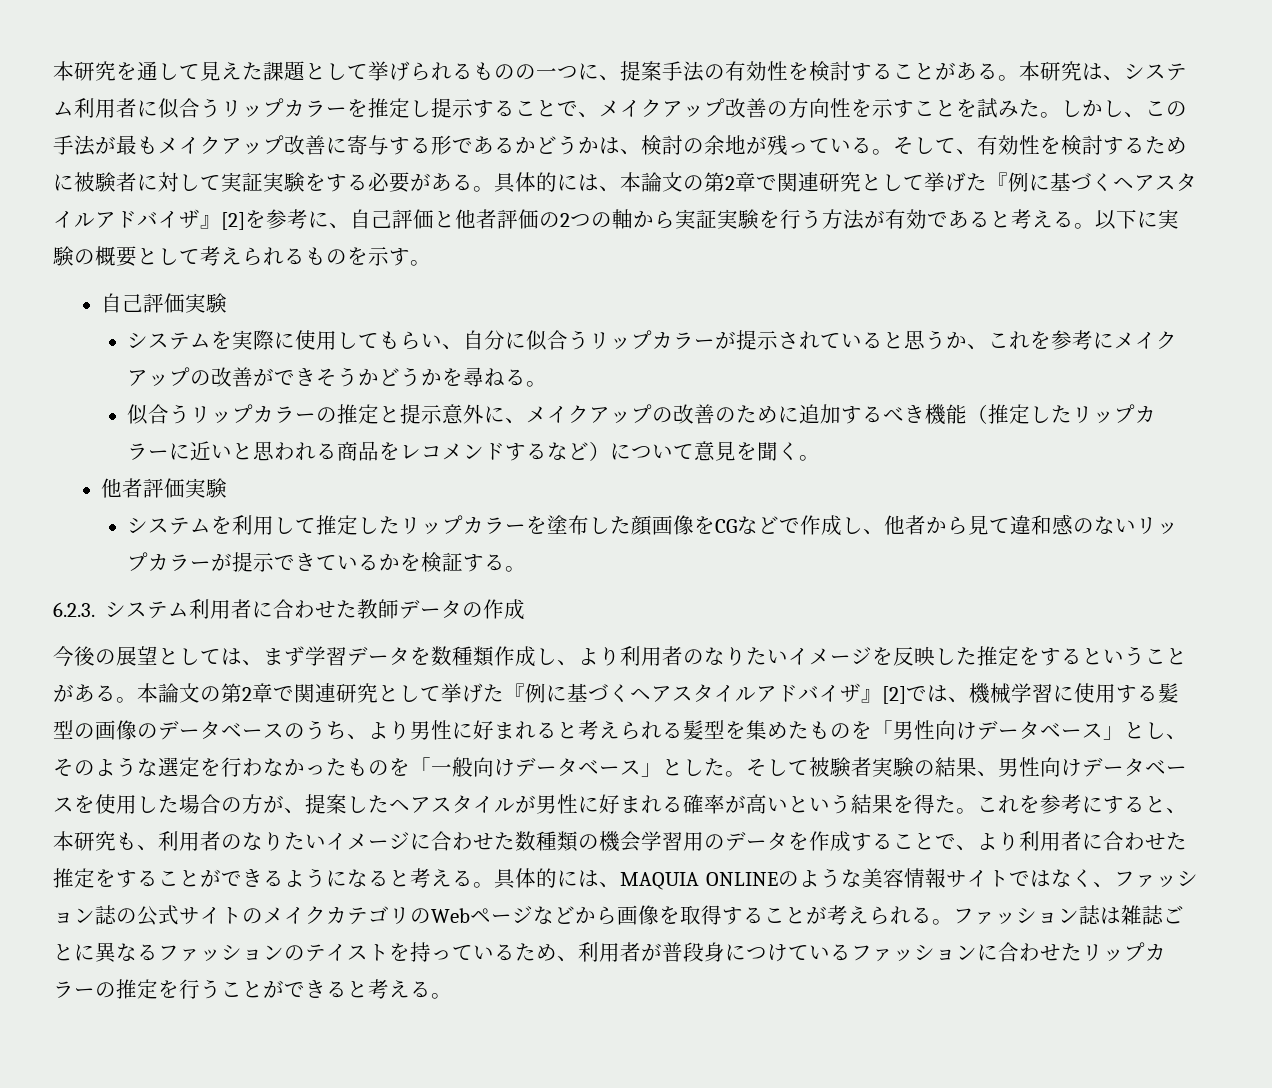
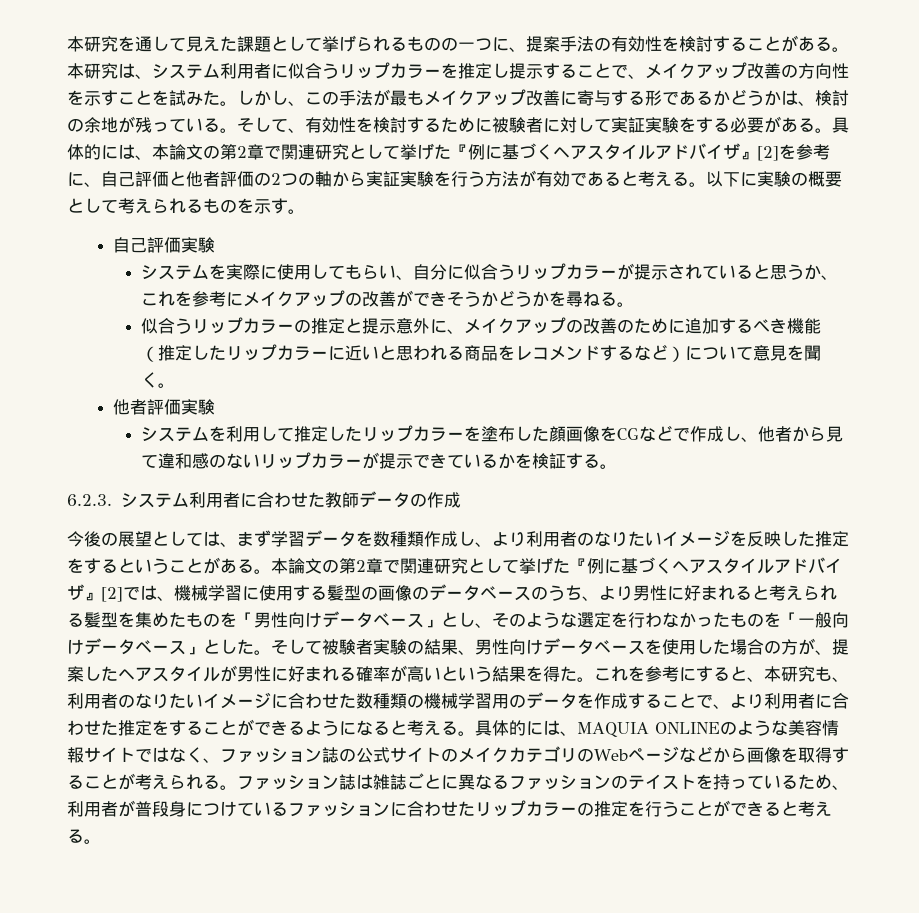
[620,831,641,852] 会 -> [441,693,458,709] 械

